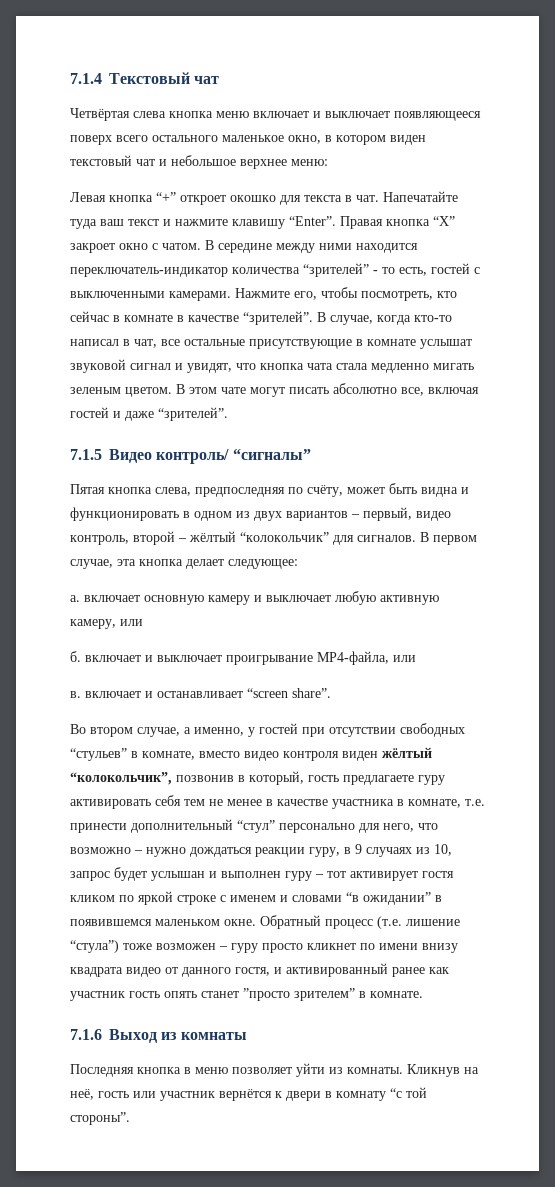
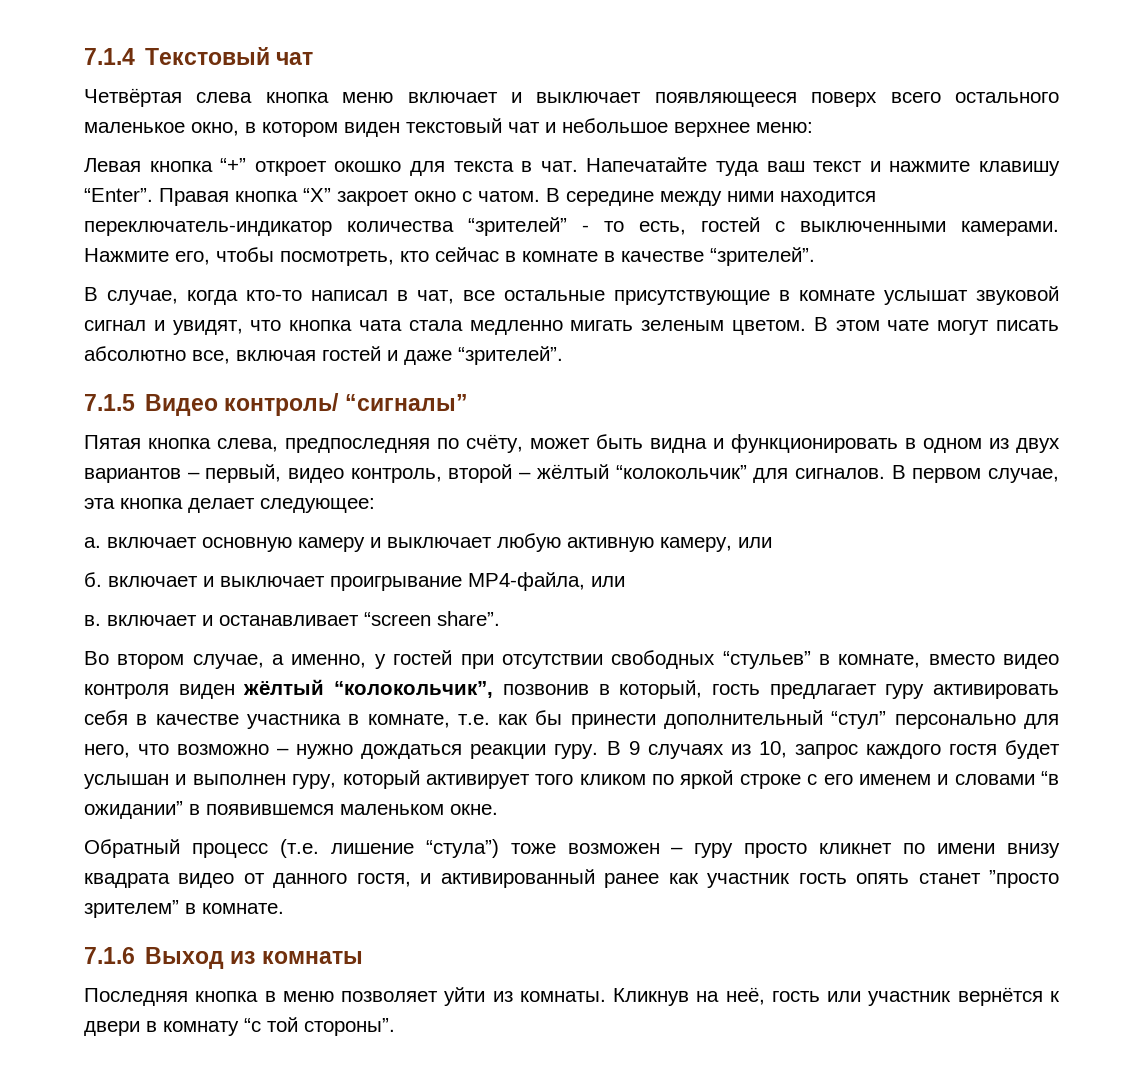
(313, 318) none -> (815, 256) //
[343,775,414,785] предлагаете -> [769,684,877,699] предлагает
[184,799,262,806] тем не менее -> (128, 717) none
(485, 802) none -> [498,710,563,725] как бы
[309,847,351,857] гуру, в -> [554,741,621,759] гуру. В
(110, 876) none -> [865,744,997,759] каждого гостя
[285,871,454,881] гуру – тот активирует гостя -> [292,770,574,789] гуру, который активирует того
(226, 898) none -> [823,774,853,785] его
(256, 922) none -> (498, 809) //

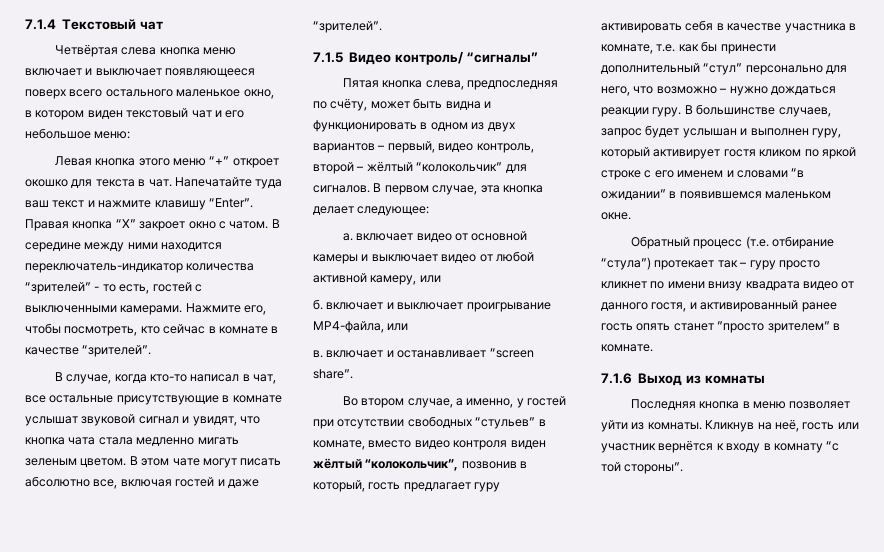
[562,118,750,137] небольшое верхнее -> [225,110,245,118] [25,128,91,139] его небольшое
(213, 166) none -> [138,158,207,166] этого меню
[202,533,654,552] основную камеру и выключает любую активную -> [416,231,528,242] [313,251,534,264] [313,273,367,283] видео от основной камеры и выключает видео от любой активной
[628,741,997,759] 9 случаях из 10, запрос каждого гостя -> [696,104,831,117] [601,128,642,138] большинстве случаев, запрос
[535,774,574,785] того -> [723,149,756,157] гостя
[330,839,660,858] лишение “стула”) тоже возможен -> [772,236,835,249] [601,257,738,270] отбирание “стула”) протекает так
[668,873,791,888] как участник -> (837, 307) none
[84,1021,140,1036] двери -> [726,443,761,453] входу

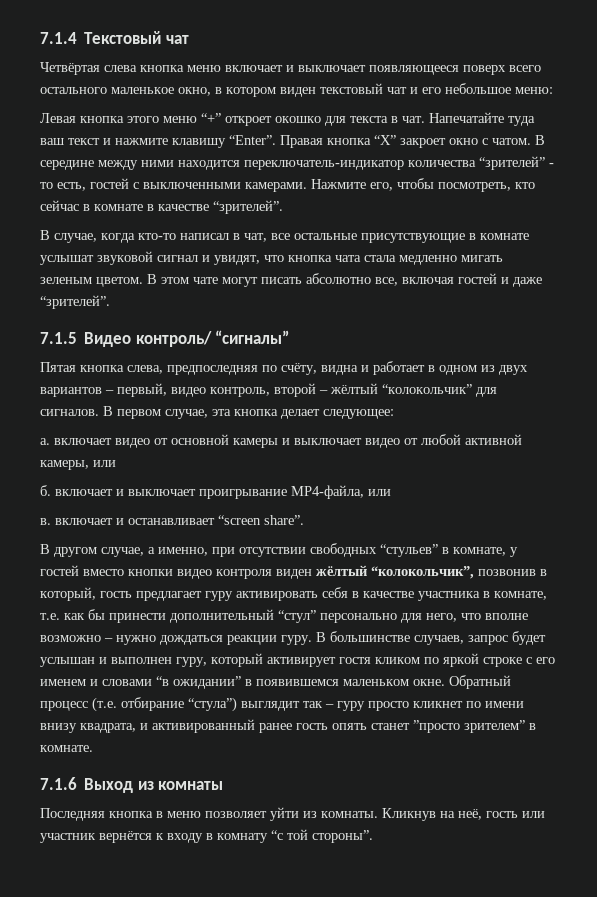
[370,98,443,109] может быть -> (317, 369) none
[313,120,417,132] функционировать -> [373,361,425,375] работает
[370,275,417,285] камеру, -> [40,460,89,470] камеры,
[342,396,405,408] Во втором -> [40,544,97,557] В другом
[516,396,567,408] у гостей -> (208, 551) none
[368,440,412,448] вместо -> [510,547,518,557] [40,565,173,576] у гостей вместо кнопки
(654, 90) none -> [485,613,528,620] вполне
(631, 216) // -> (445, 682) none
[654,260,715,270] протекает -> [241,701,300,711] выглядит
[745,281,855,291] [601,302,687,312] квадрата видео от данного гостя, -> [80,723,136,733] квадрата,

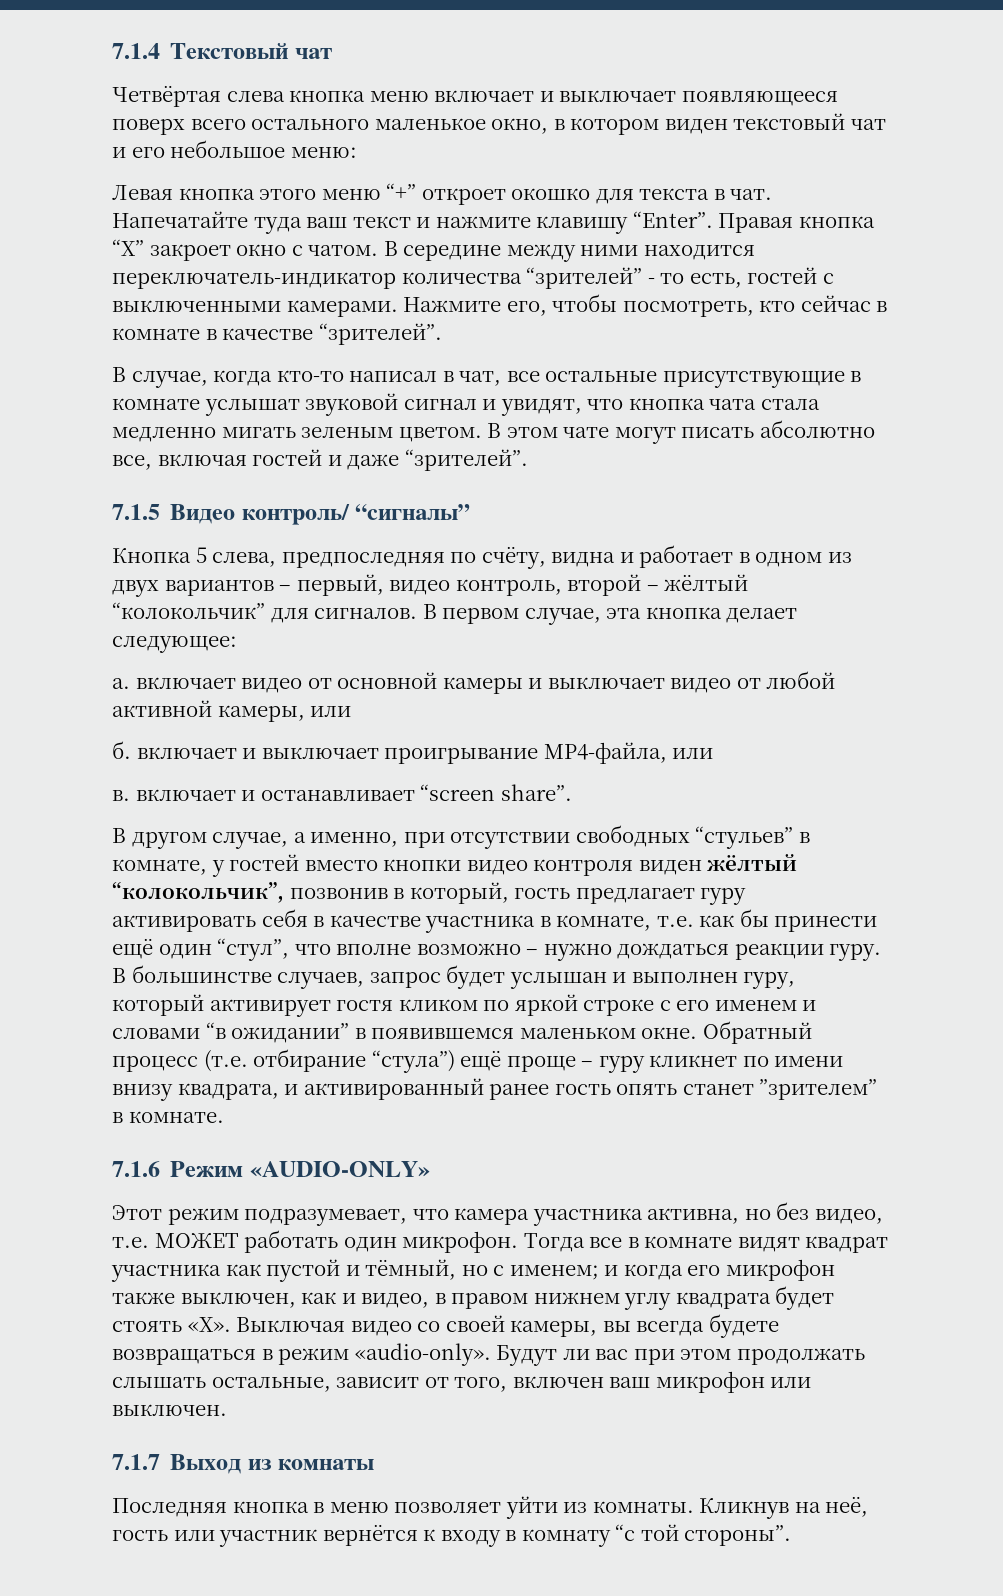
[40,362,124,372] Пятая кнопка -> [112,547,207,563] Кнопка 5
[170,609,457,623] дополнительный “стул” персонально для него, -> [112,938,290,961] ещё один “стул”,
[241,701,323,711] выглядит так -> [460,1050,576,1072] ещё проще
[368,701,409,711] просто -> (645, 1064) none
[413,720,525,733] ”просто зрителем” -> [759,1079,878,1100] ”зрителем”
(77, 783) none -> [170,1161,430,1177] [112,1202,883,1226] [112,1230,889,1253] [111,1259,835,1282] [112,1286,835,1310] [112,1314,779,1338] [112,1343,865,1366] [112,1371,812,1393] [112,1404,227,1416] [112,1454,160,1470] Режим «AUDIO-ONLY» // Этот режим подразумевает, что камера участника активна, но без видео, т.е. МОЖЕТ работать один микрофон. Тогда все в комнате видят квадрат участника как пустой и тёмный, но с именем; и когда его микрофон также выключен, как и видео, в правом нижнем углу квадрата будет стоять «X». Выключая видео со своей камеры, вы всегда будете возвращаться в режим «audio-only». Будут ли вас при этом продолжать слышать остальные, зависит от того, включен ваш микрофон или выключен. // 7.1.7

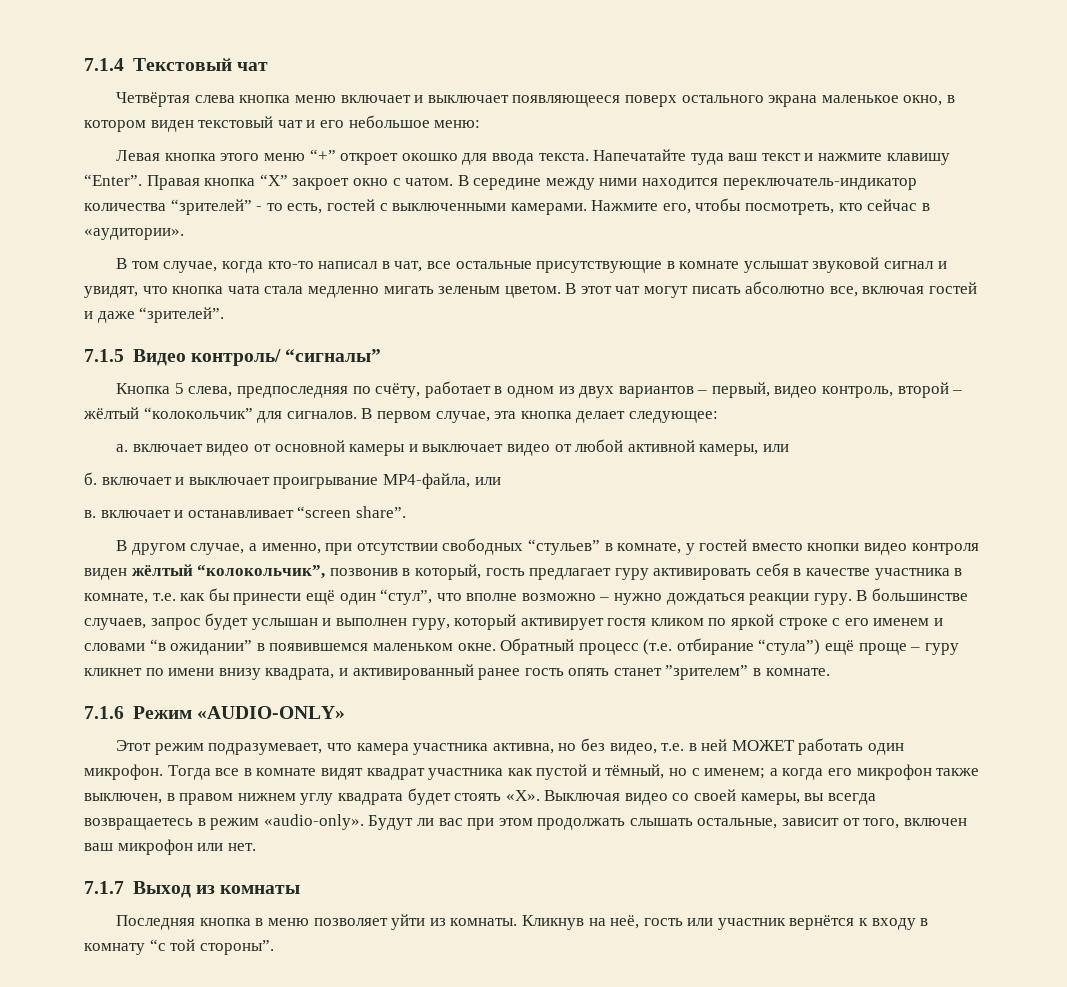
[190,119,370,130] всего остального -> [681,95,818,107] остального экрана
[639,188,773,200] текста в чат. -> [491,153,589,165] ввода текста.
[112,323,442,345] [112,367,126,382] комнате в качестве “зрителей”. // В -> [84,228,184,240] [116,258,159,269] «аудитории». // В том
[506,427,610,438] этом чате -> [580,286,641,294] этот чат
[551,552,634,567] видна и -> (421, 390) none
(149, 1242) none -> [688,739,728,751] в ней
[604,1265,619,1276] и -> [769,768,778,776] а
[301,1292,430,1308] как и видео, -> (162, 798) none
[708,1314,779,1338] [112,1349,256,1365] будете возвращаться -> [84,818,193,830] возвращаетесь
[112,1404,227,1416] выключен. -> [227,843,256,851] нет.

